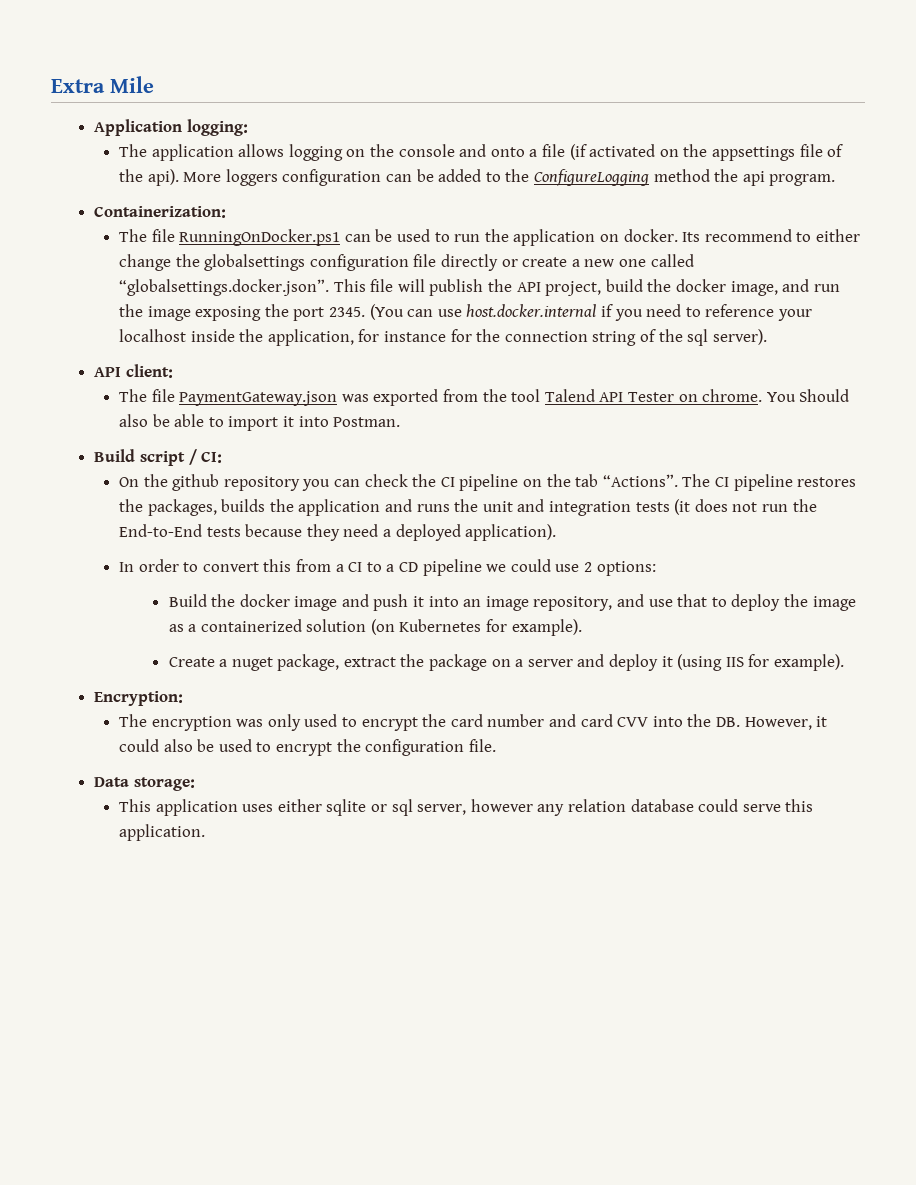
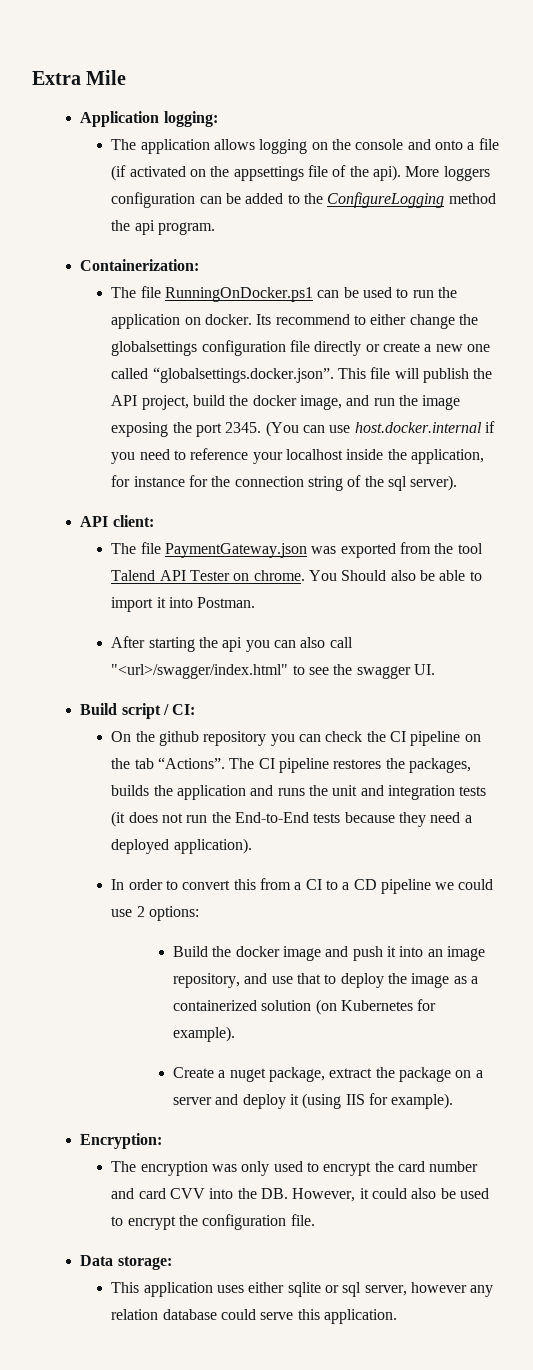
(401, 422) none -> [111,636,353,652] [111,664,435,679] // After starting the api you can also call "<url>/swagger/index.html" to see the swagger UI.

